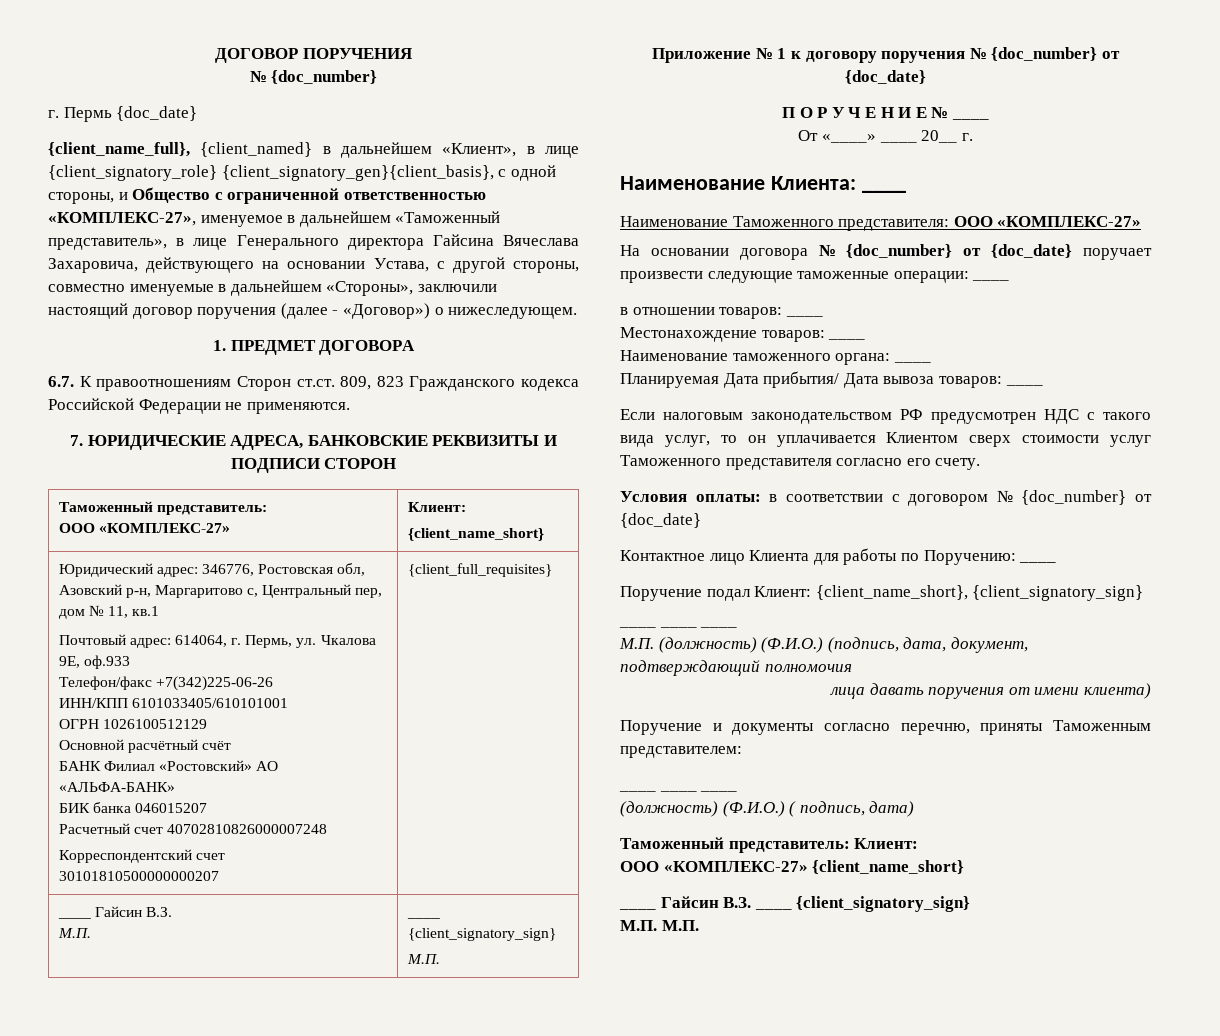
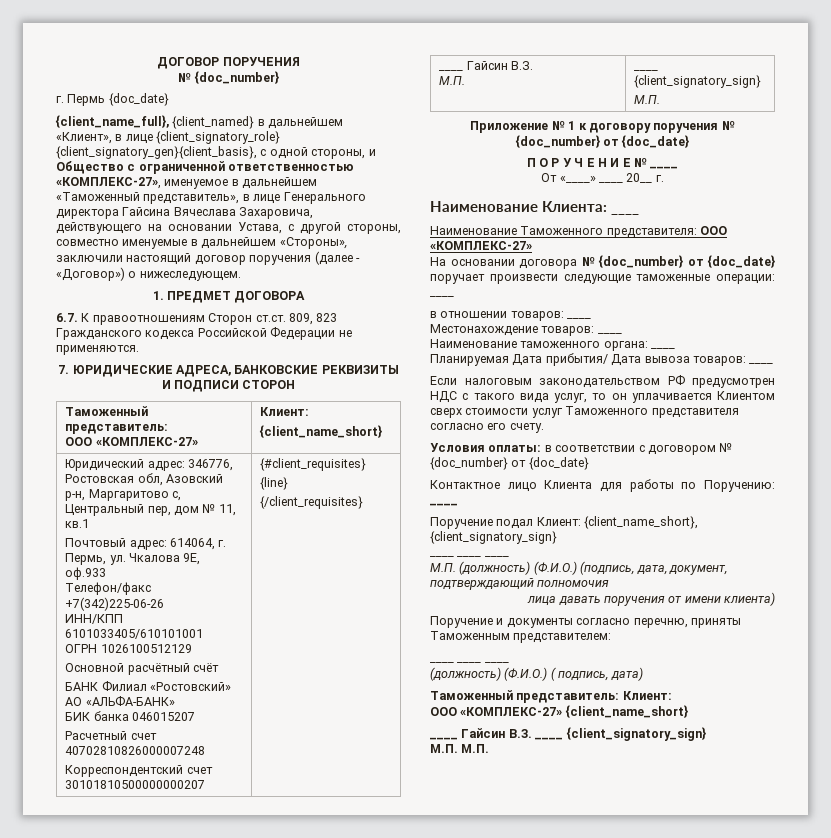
[407,563,552,577] {client_full_requisites} -> [260,458,367,471] [260,477,289,490] [260,496,364,509] {#client_requisites} // {line} // {/client_requisites}

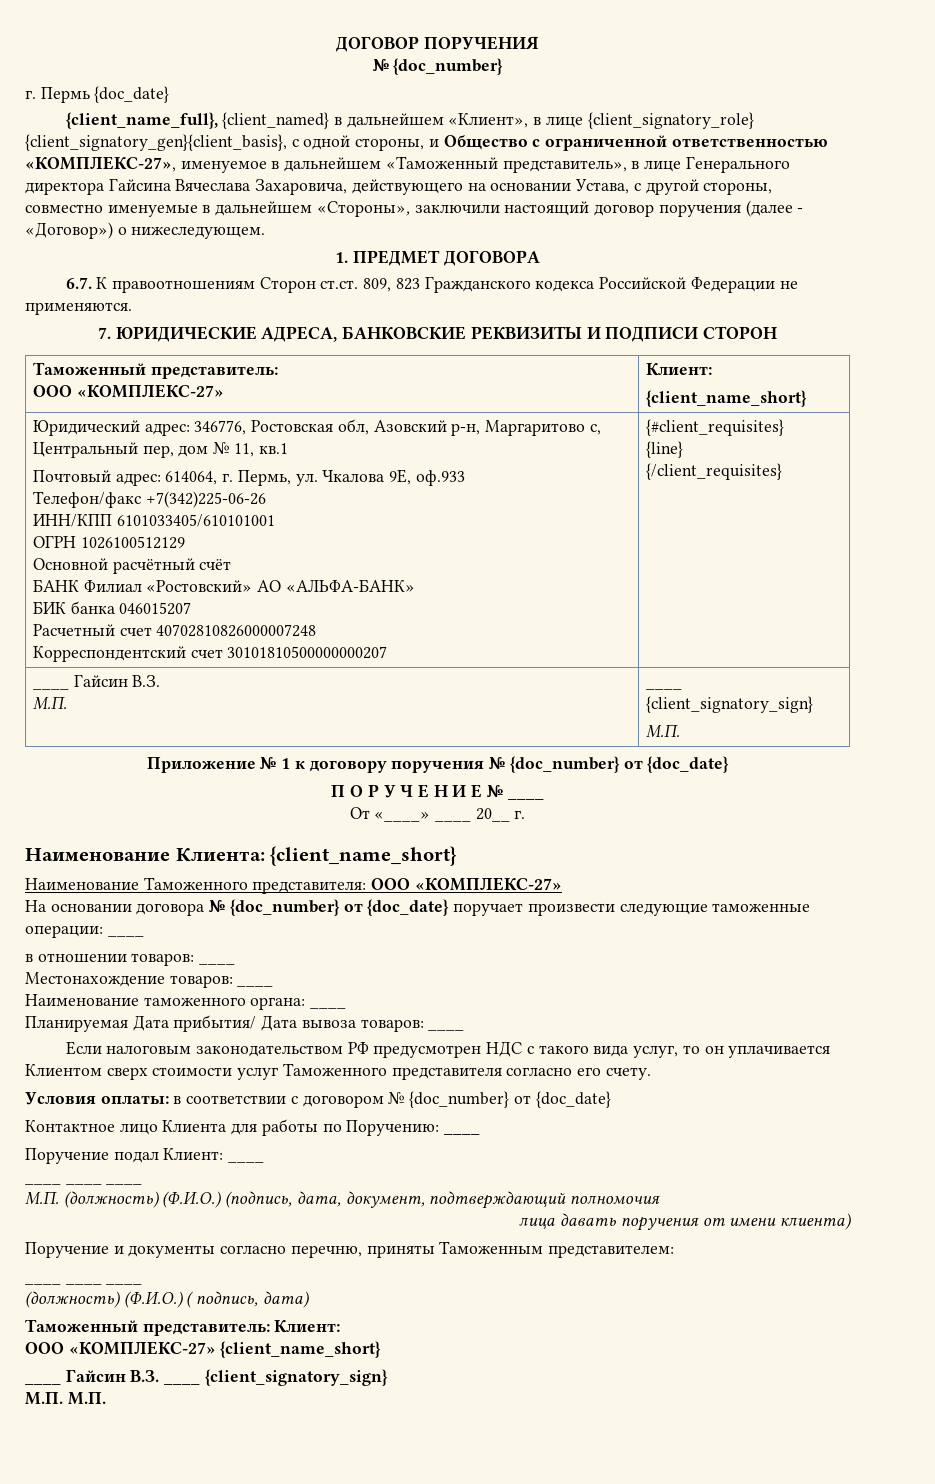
[611,212,639,215] ____ -> [270,846,458,866] {client_name_short}
[584,516,699,529] [430,531,557,544] {client_name_short}, {client_signatory_sign} -> [228,1160,265,1163] ____

